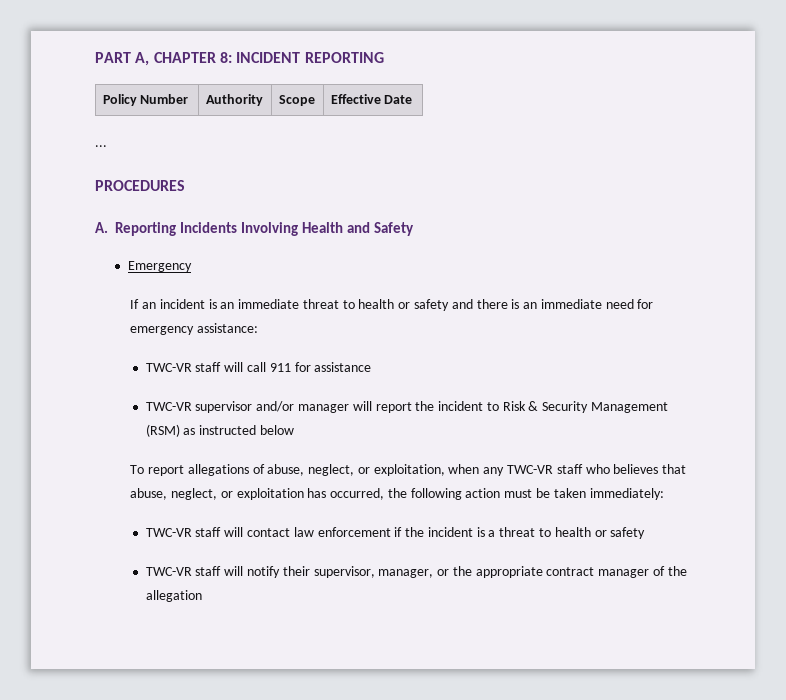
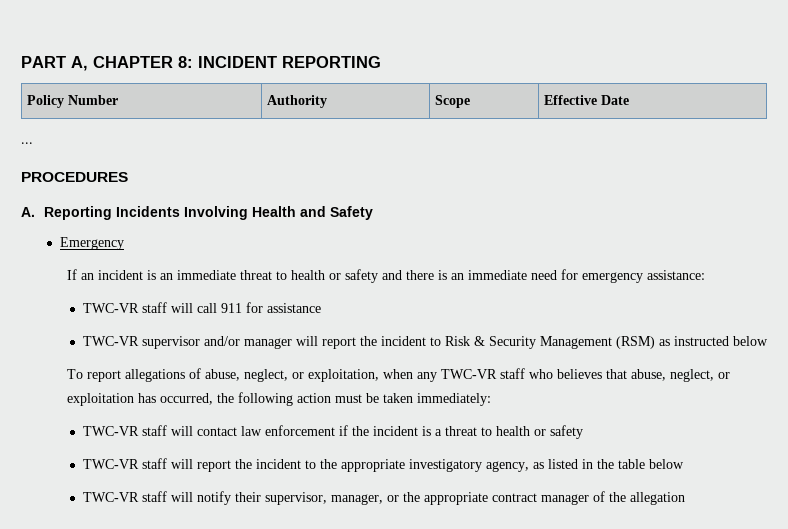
(646, 533) none -> [82,458,684,472] // TWC-VR staff will report the incident to the appropriate investigatory agency, as listed in the table below

